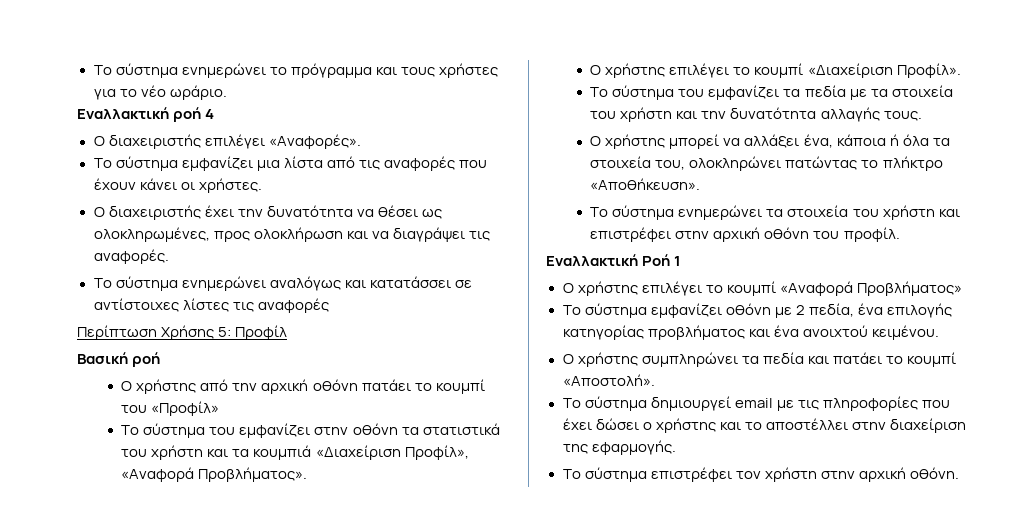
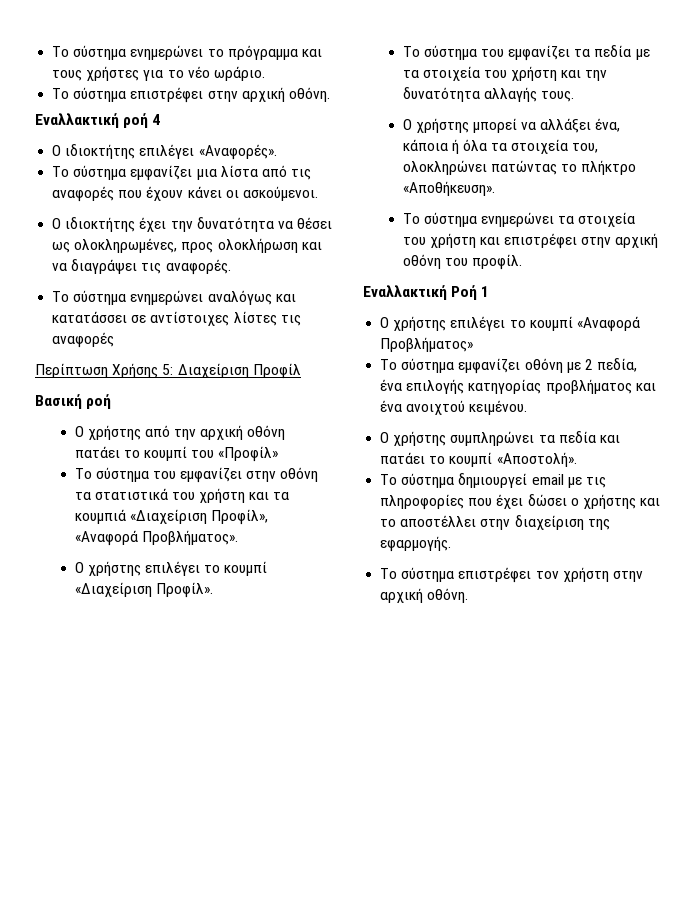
(227, 92) none -> [52,87,330,103] // Το σύστημα επιστρέφει στην αρχική οθόνη.
[108,134,201,149] διαχειριστής -> [65,144,136,159] ιδιοκτήτης
[198,178,262,193] [93,205,201,220] χρήστες. // Ο διαχειριστής -> [242,186,318,201] [52,217,136,232] ασκούμενοι. // Ο ιδιοκτήτης
(232, 332) none -> [177,363,249,378] Διαχείριση

